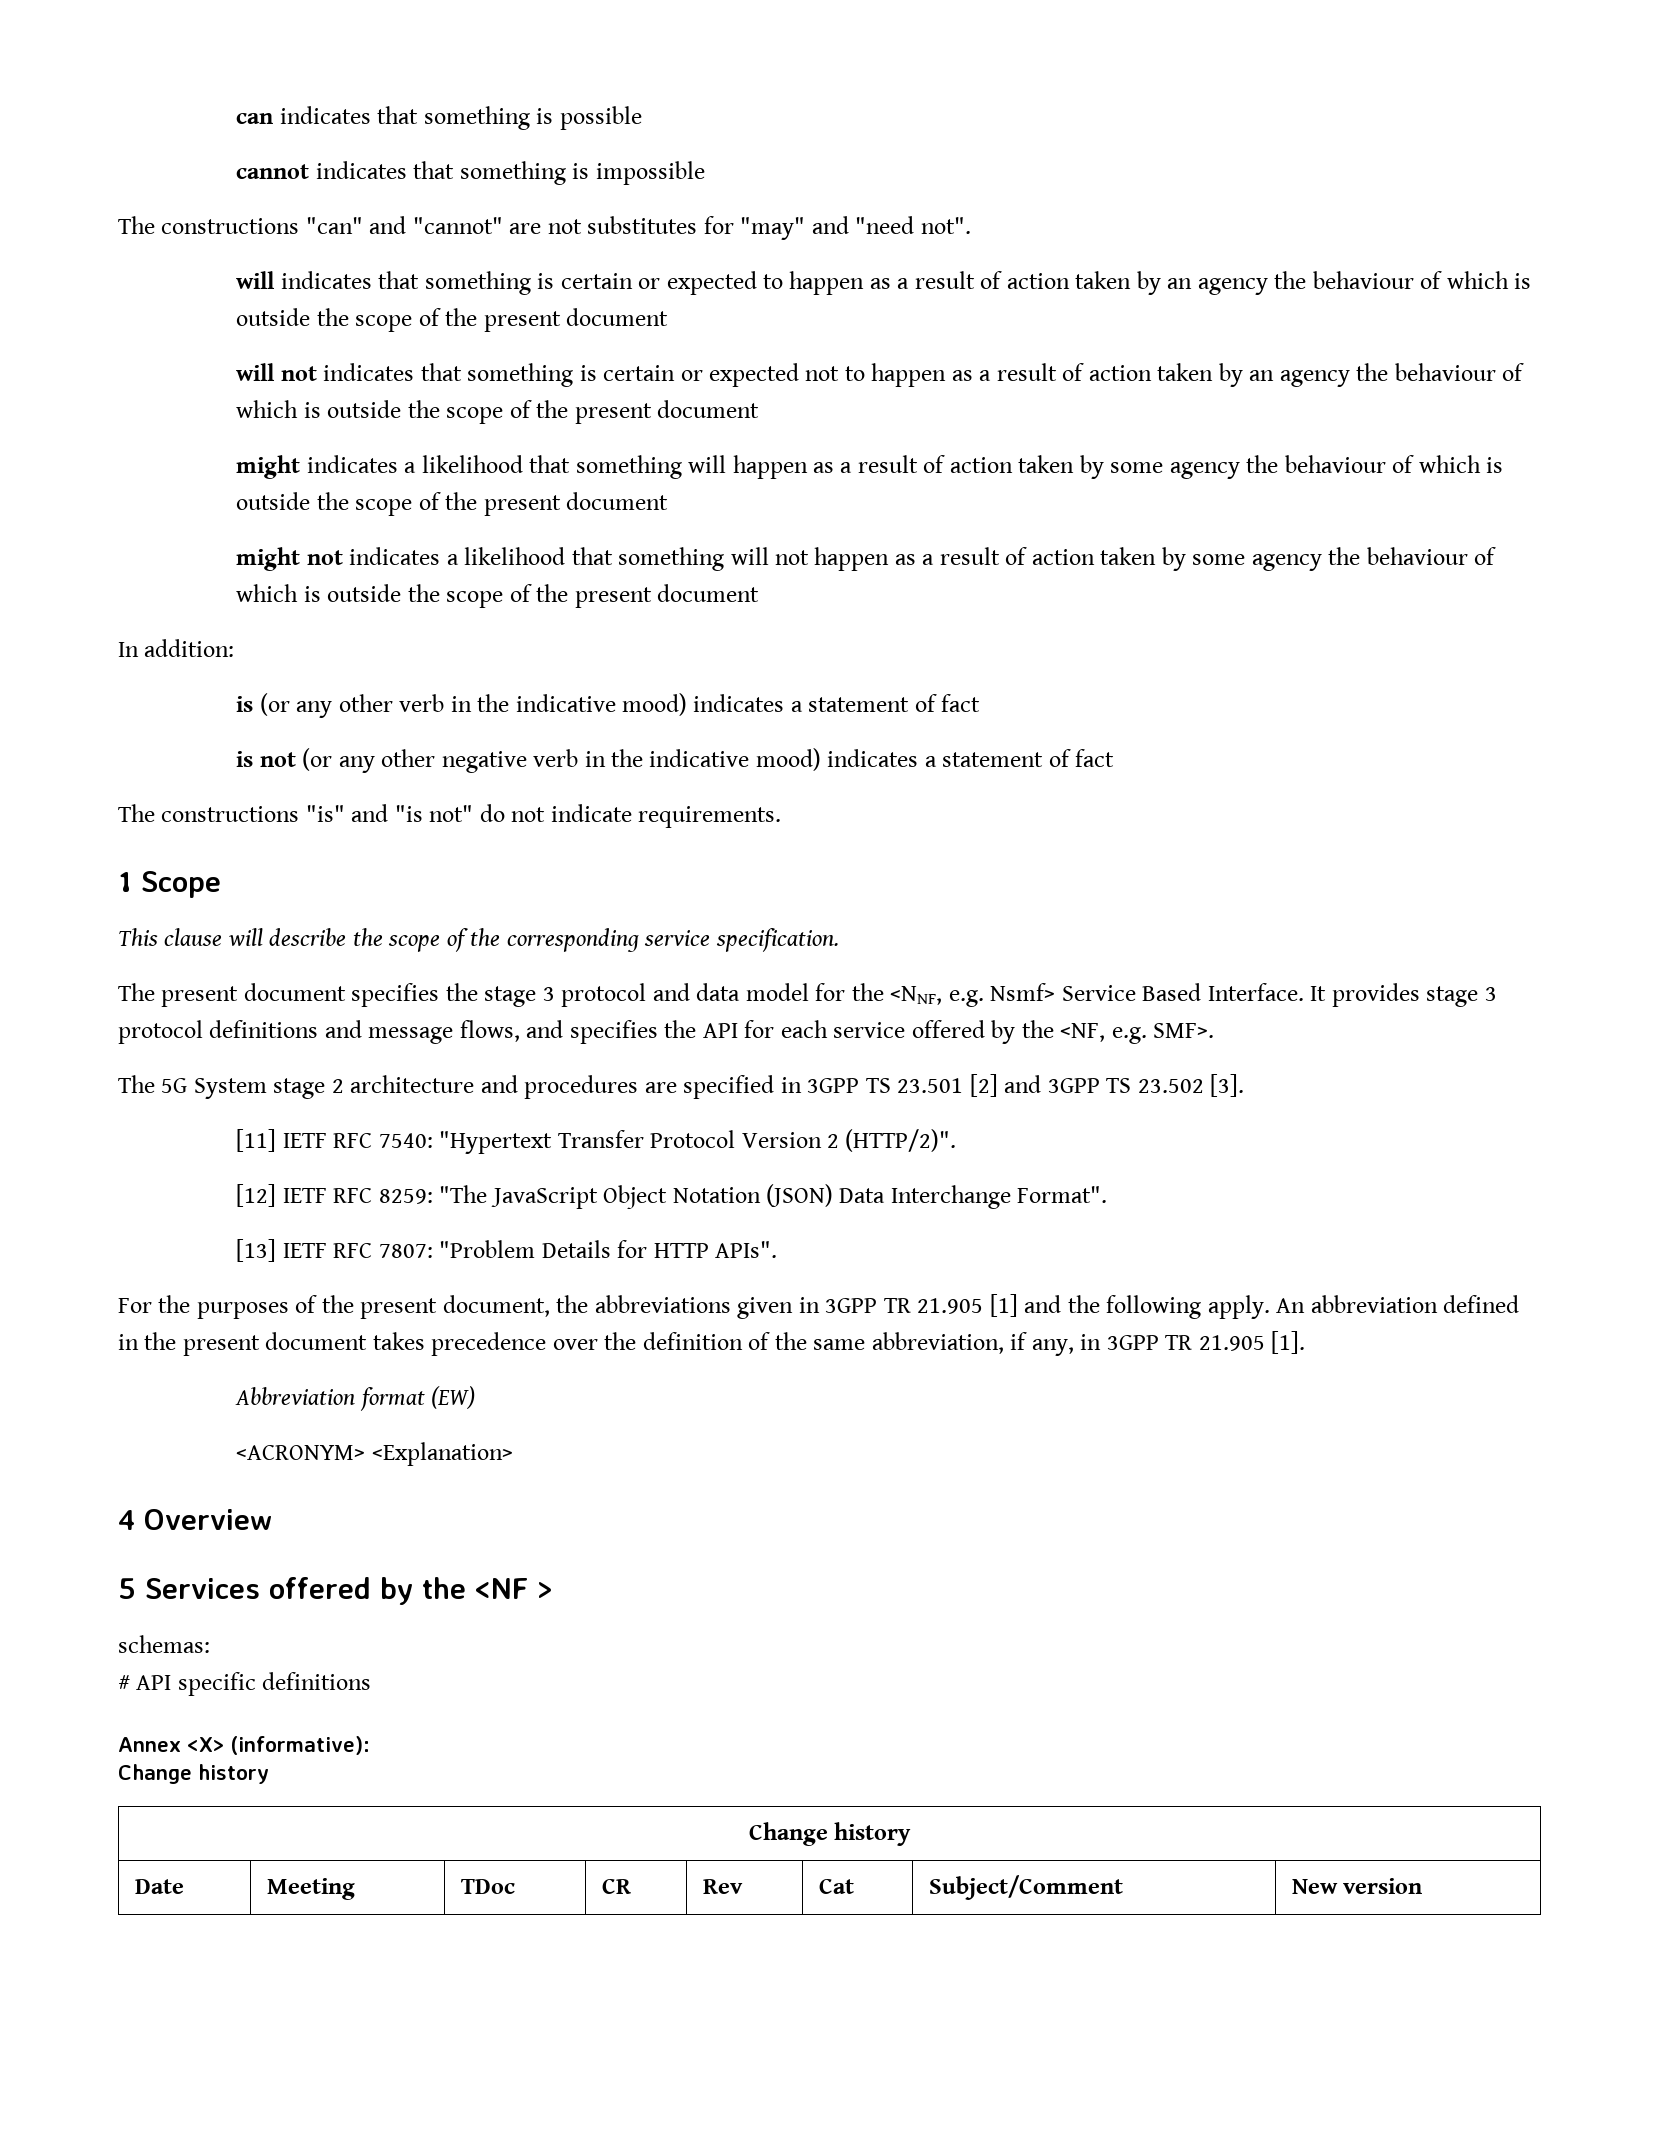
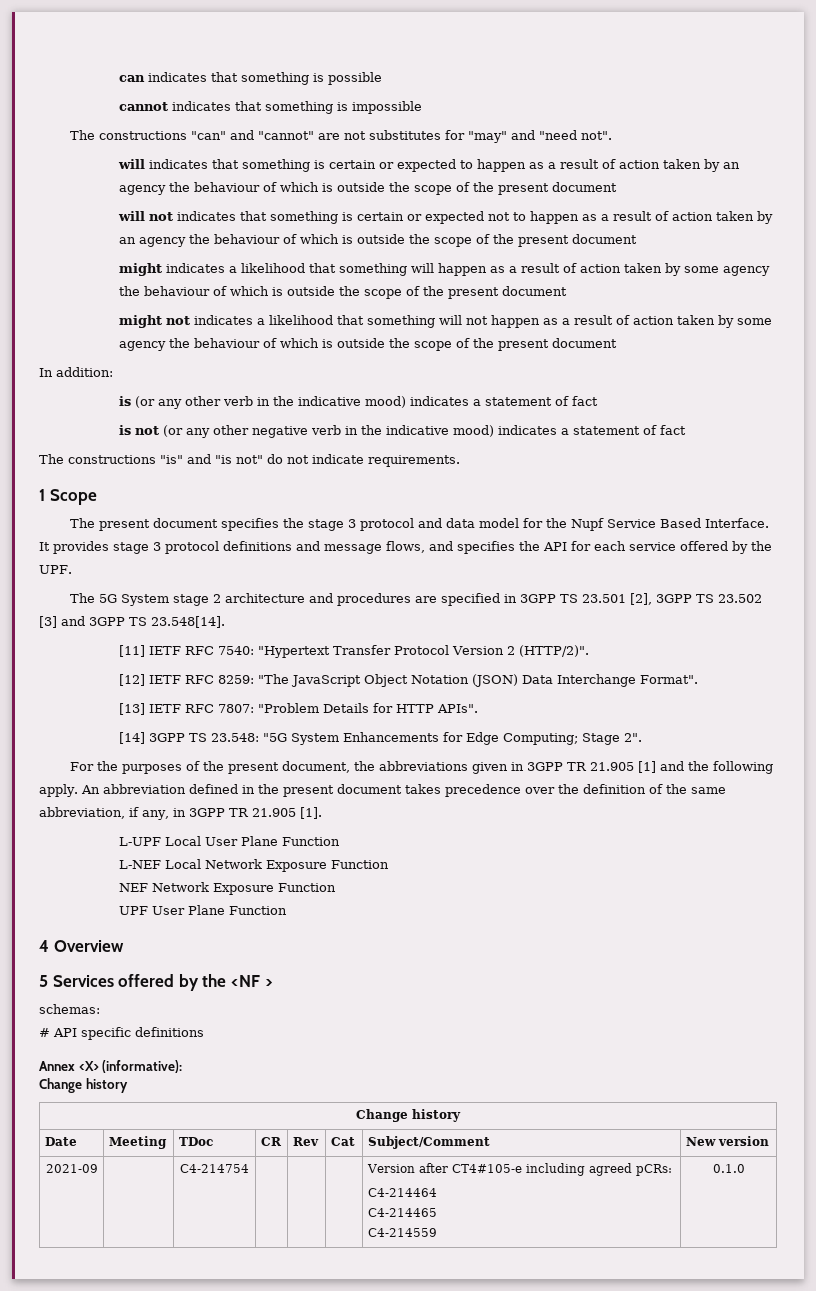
[118,928,839,952] // This clause will describe the scope of the corresponding service specification. -> (97, 497) none
[890,983,1056,1007] <NNF, e.g. Nsmf> -> [570,518,604,531] Nupf
[1060,1023,1215,1044] <NF, e.g. SMF>. -> [39,565,72,574] UPF.
[969,1074,998,1097] [2] -> [629,593,762,605] [39,616,57,628] [2], 3GPP TS 23.502 [3]
[1137,1074,1245,1097] 23.502 [3]. -> [151,616,225,628] 23.548[14].
(778, 1249) none -> [119,732,643,745] // [14] 3GPP TS 23.548: "5G System Enhancements for Edge Computing; Stage 2".
[235,1386,476,1411] [236,1442,513,1466] Abbreviation format (EW) // <ACRONYM> <Explanation> -> [119,836,341,846] [119,859,390,872] [119,882,337,895] [119,905,288,915] L-UPF Local User Plane Function // L-NEF Local Network Exposure Function // NEF Network Exposure Function // UPF User Plane Function
(1423, 1886) none -> [45,1164,98,1173] [180,1164,249,1173] [366,1163,672,1176] [367,1188,437,1197] [367,1208,437,1217] [367,1228,437,1237] [712,1164,745,1173] // 2021-09 | | C4-214754 | | | | Version after CT4#105-e including agreed pCRs: // C4-214464 // C4-214465 // C4-214559 | 0.1.0

